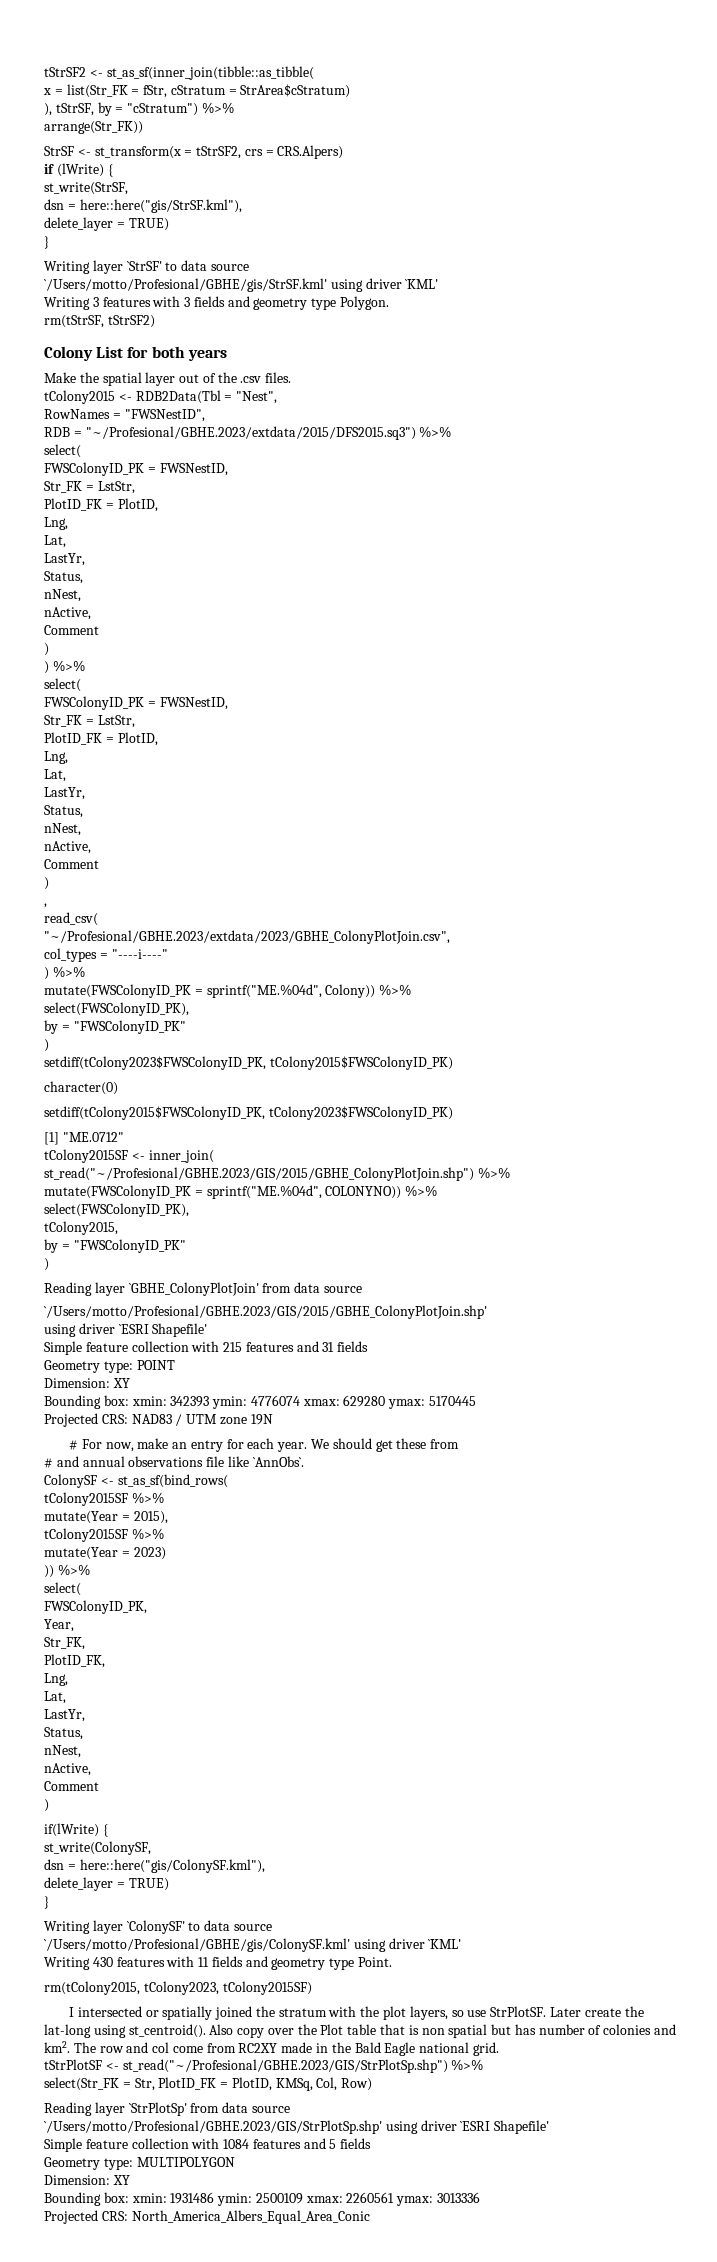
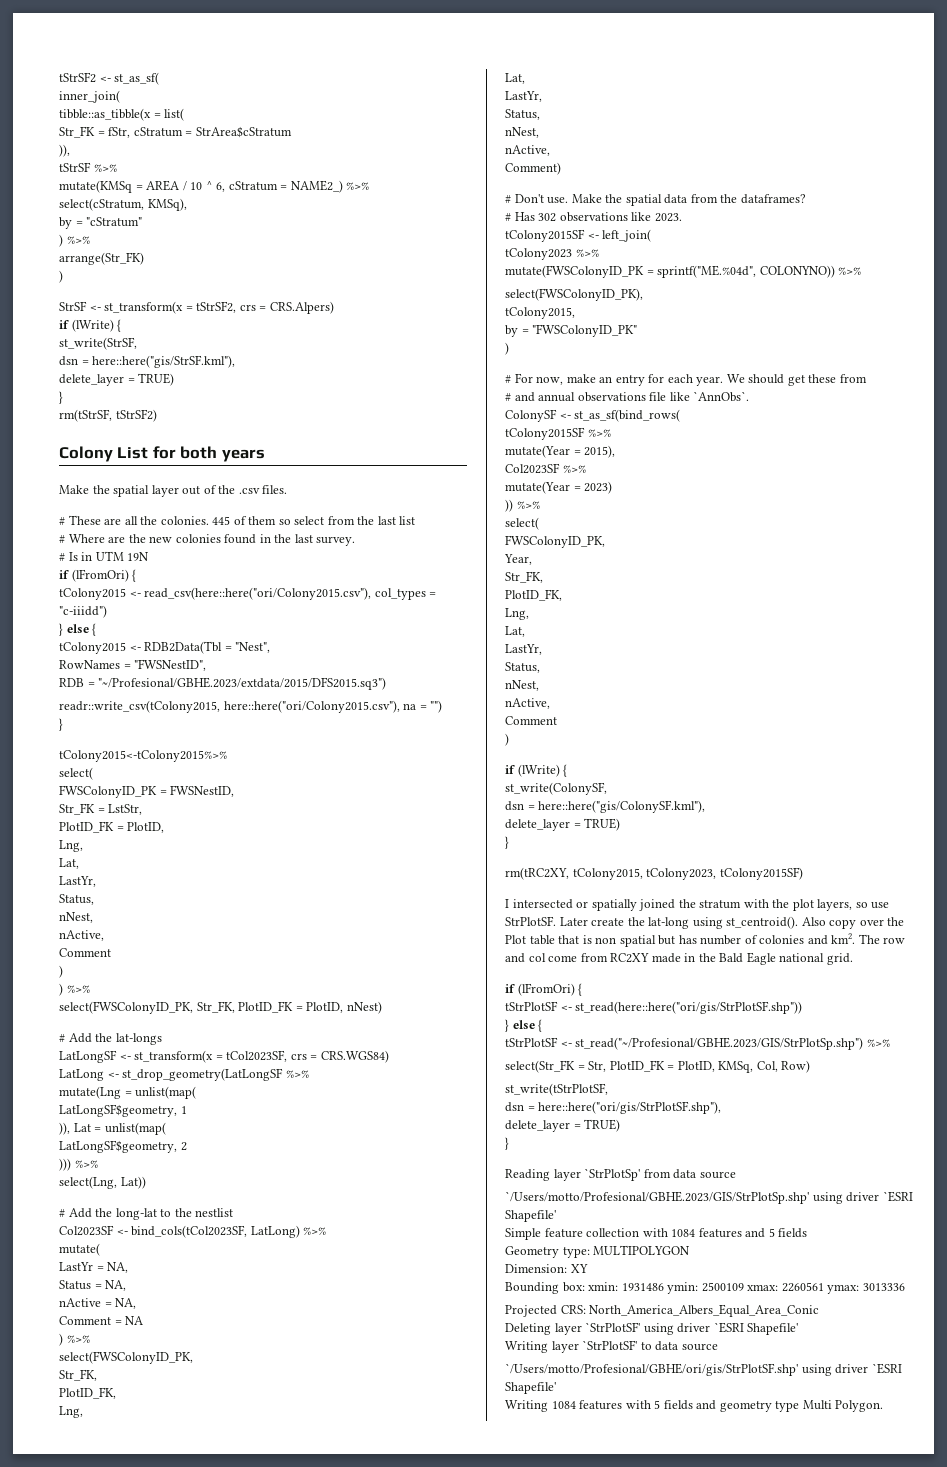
[106,66,314,80] [43,84,351,98] [44,102,234,116] [44,121,143,134] st_as_sf(inner_join(tibble::as_tibble( // x = list(Str_FK = fStr, cStratum = StrArea$cStratum) // ), tStrSF, by = "cStratum") %>% // arrange(Str_FK)) -> [114,72,160,85] [59,90,120,103] [59,108,185,121] [59,126,292,138] [59,144,70,157] [59,162,117,172] [59,180,370,193] [59,198,187,211] [59,217,143,229] [59,234,90,247] [59,252,144,265] [59,270,63,283] st_as_sf( // inner_join( // tibble::as_tibble(x = list( // Str_FK = fStr, cStratum = StrArea$cStratum // )), // tStrSF %>% // mutate(KMSq = AREA / 10 ^ 6, cStratum = NAME2_) %>% // select(cStratum, KMSq), // by = "cStratum" // ) %>% // arrange(Str_FK) // )
[44,260,249,274] [44,278,439,292] [44,296,390,310] // Writing layer `StrSF' to data source // `/Users/motto/Profesional/GBHE/gis/StrSF.kml' using driver `KML' // Writing 3 features with 3 fields and geometry type Polygon. -> (63, 397) none
(292, 377) none -> [59,515,416,526] [59,534,356,546] [59,551,150,562] [59,569,137,582] [59,587,437,600] [59,605,107,618] [59,623,97,636] // # These are all the colonies. 445 of them so select from the last list // # Where are the new colonies found in the last survey. // # Is in UTM 19N // if (lFromOri) { // tColony2015 <- read_csv(here::here("ori/Colony2015.csv"), col_types = "c-iiidd") // } else {
[419,426,452,438] %>% -> [59,700,443,713] [59,718,63,731] [59,750,227,762] // readr::write_csv(tColony2015, here::here("ori/Colony2015.csv"), na = "") // } // tColony2015<-tColony2015%>%
[44,678,81,692] [44,696,228,710] [44,715,135,728] [44,732,158,746] [44,751,68,764] [44,769,66,782] [44,787,85,800] [44,805,83,818] [44,823,81,836] [44,841,91,854] [44,859,99,869] [44,877,49,890] [44,903,47,908] [44,912,98,926] [44,930,450,944] [44,948,168,962] [44,966,85,980] [44,984,412,998] [44,1002,189,1016] [44,1020,186,1034] [44,1039,49,1052] [44,1056,453,1070] [44,1081,118,1095] [44,1106,453,1120] [44,1132,124,1145] select( // FWSColonyID_PK = FWSNestID, // Str_FK = LstStr, // PlotID_FK = PlotID, // Lng, // Lat, // LastYr, // Status, // nNest, // nActive, // Comment // ) // , // read_csv( // "~/Profesional/GBHE.2023/extdata/2023/GBHE_ColonyPlotJoin.csv", // col_types = "----i----" // ) %>% // mutate(FWSColonyID_PK = sprintf("ME.%04d", Colony)) %>% // select(FWSColonyID_PK), // by = "FWSColonyID_PK" // ) // setdiff(tColony2023$FWSColonyID_PK, tColony2015$FWSColonyID_PK) // character(0) // setdiff(tColony2015$FWSColonyID_PK, tColony2023$FWSColonyID_PK) // [1] "ME.0712" -> [59,1001,382,1014] [59,1033,162,1045] [59,1050,389,1063] [59,1068,309,1081] [59,1086,197,1099] [59,1104,187,1117] [59,1122,166,1135] [59,1140,187,1153] [59,1158,98,1171] [59,1176,146,1189] [59,1208,234,1220] [59,1225,327,1238] [59,1243,100,1256] [59,1262,129,1273] [59,1280,127,1291] [59,1298,137,1309] [59,1316,144,1325] [59,1333,90,1346] [59,1351,193,1364] [59,1369,97,1381] [59,1387,116,1399] [59,1406,83,1418] [505,73,525,84] [505,91,542,102] [505,109,540,120] [505,127,539,138] [505,145,550,156] [505,162,561,175] [505,194,806,206] [505,212,682,222] select(FWSColonyID_PK, Str_FK, PlotID_FK = PlotID, nNest) // # Add the lat-longs // LatLongSF <- st_transform(x = tCol2023SF, crs = CRS.WGS84) // LatLong <- st_drop_geometry(LatLongSF %>% // mutate(Lng = unlist(map( // LatLongSF$geometry, 1 // )), Lat = unlist(map( // LatLongSF$geometry, 2 // ))) %>% // select(Lng, Lat)) // # Add the long-lat to the nestlist // Col2023SF <- bind_cols(tCol2023SF, LatLong) %>% // mutate( // LastYr = NA, // Status = NA, // nActive = NA, // Comment = NA // ) %>% // select(FWSColonyID_PK, // Str_FK, // PlotID_FK, // Lng, // Lat, // LastYr, // Status, // nNest, // nActive, // Comment) // # Don't use. Make the spatial data from the dataframes? // # Has 302 observations like 2023.
[148,1150,214,1163] [44,1167,474,1181] inner_join( // st_read("~/Profesional/GBHE.2023/GIS/2015/GBHE_ColonyPlotJoin.shp") -> [602,229,652,242] [505,248,572,260] left_join( // tColony2023
[44,1282,362,1296] [44,1305,487,1319] [44,1323,208,1337] [44,1341,369,1355] [44,1360,175,1373] [44,1378,130,1388] [44,1395,477,1409] [44,1413,273,1427] // Reading layer `GBHE_ColonyPlotJoin' from data source // `/Users/motto/Profesional/GBHE.2023/GIS/2015/GBHE_ColonyPlotJoin.shp' // using driver `ESRI Shapefile' // Simple feature collection with 215 features and 31 fields // Geometry type: POINT // Dimension: XY // Bounding box: xmin: 342393 ymin: 4776074 xmax: 629280 ymax: 5170445 // Projected CRS: NAD83 / UTM zone 19N -> (509, 348) none
[44,1528,128,1542] tColony2015SF -> [505,463,560,474] Col2023SF
[44,1823,99,1837] if(lWrite) -> [505,764,560,777] if (lWrite)
[44,1920,272,1934] [44,1938,462,1952] [44,1956,393,1970] [44,1981,140,1995] Writing layer `ColonySF' to data source // `/Users/motto/Profesional/GBHE/gis/ColonySF.kml' using driver `KML' // Writing 430 features with 11 fields and geometry type Point. // rm(tColony2015, -> [505,867,643,880] rm(tRC2XY, tColony2015,
(499, 2049) none -> [505,983,583,996] [505,1001,803,1014] [505,1019,543,1032] // if (lFromOri) { // tStrPlotSF <- st_read(here::here("ori/gis/StrPlotSF.shp")) // } else {
(373, 2084) none -> [505,1083,608,1096] [505,1101,722,1114] [505,1119,621,1132] [505,1137,509,1150] // st_write(tStrPlotSF, // dsn = here::here("ori/gis/StrPlotSF.shp"), // delete_layer = TRUE) // }
(370, 2217) none -> [505,1322,799,1335] [505,1340,718,1353] [505,1363,902,1376] [505,1382,556,1394] [505,1400,884,1412] // Deleting layer `StrPlotSF' using driver `ESRI Shapefile' // Writing layer `StrPlotSF' to data source // `/Users/motto/Profesional/GBHE/ori/gis/StrPlotSF.shp' using driver `ESRI Shapefile' // Writing 1084 features with 5 fields and geometry type Multi Polygon.

